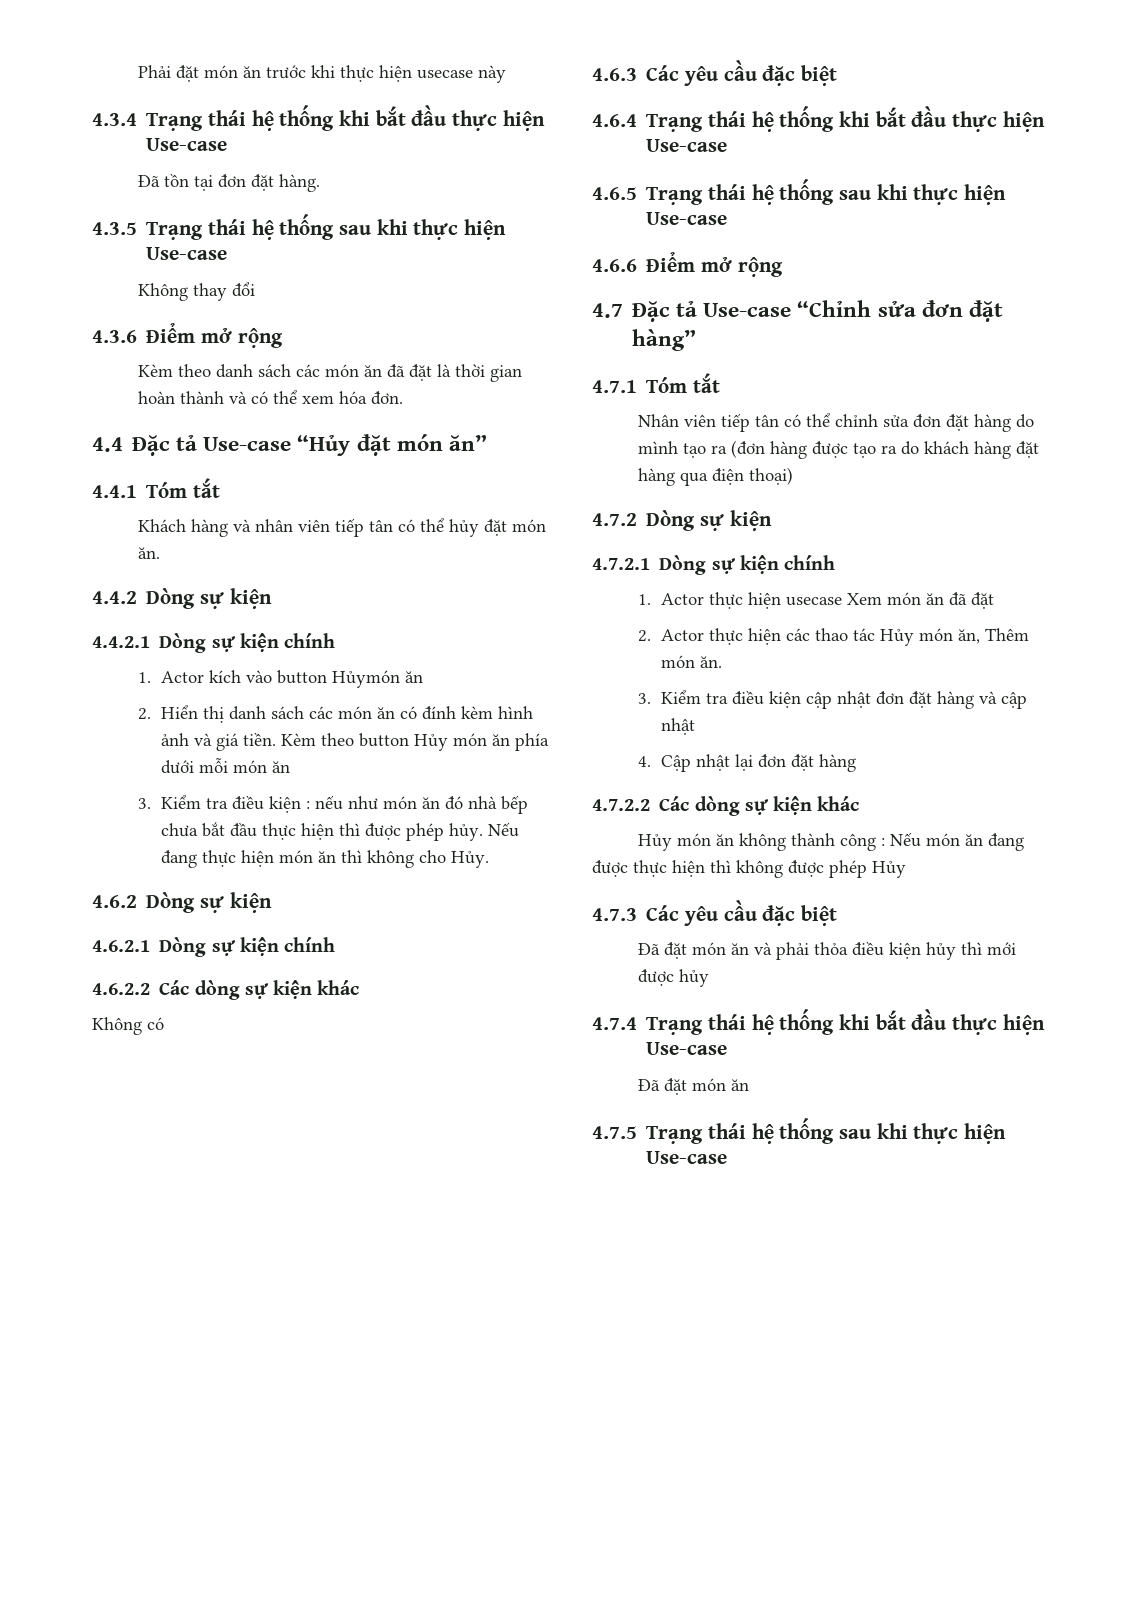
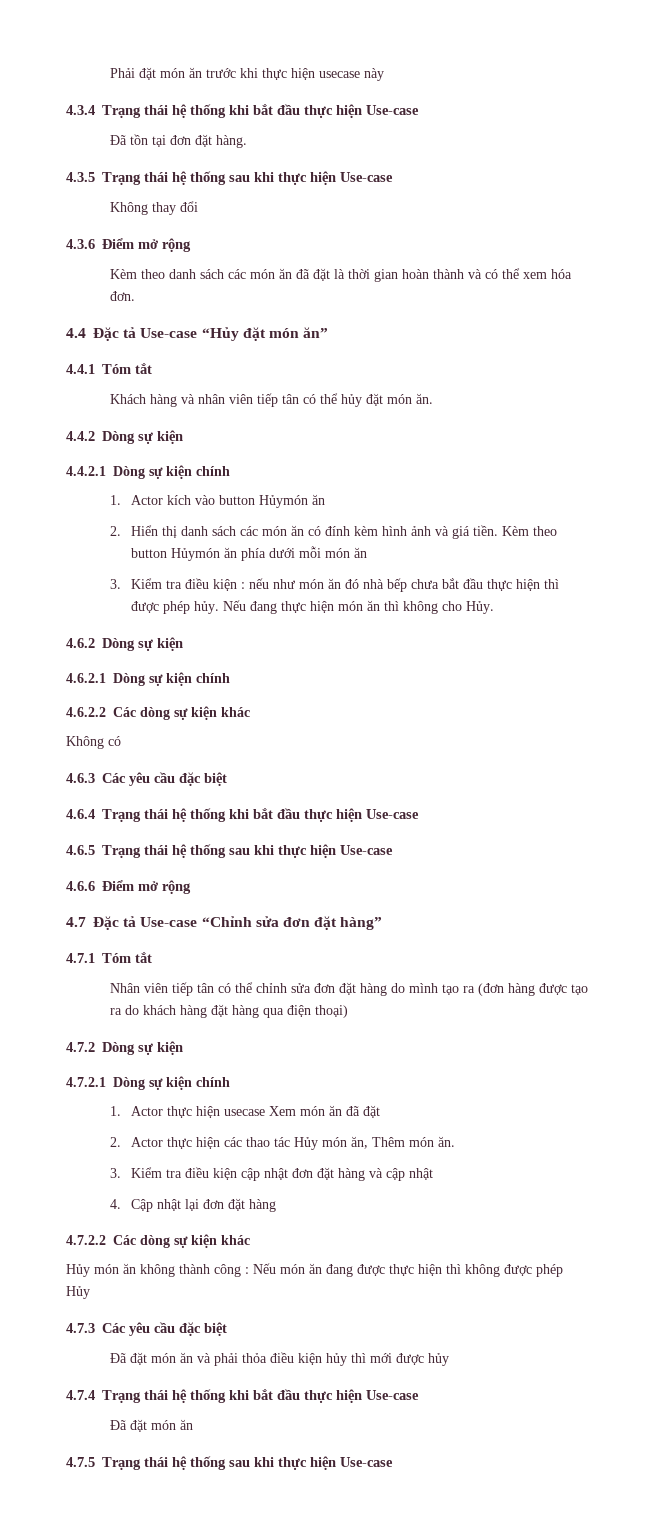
[414,733,488,751] Hủy món -> [171,548,221,561] Hủymón

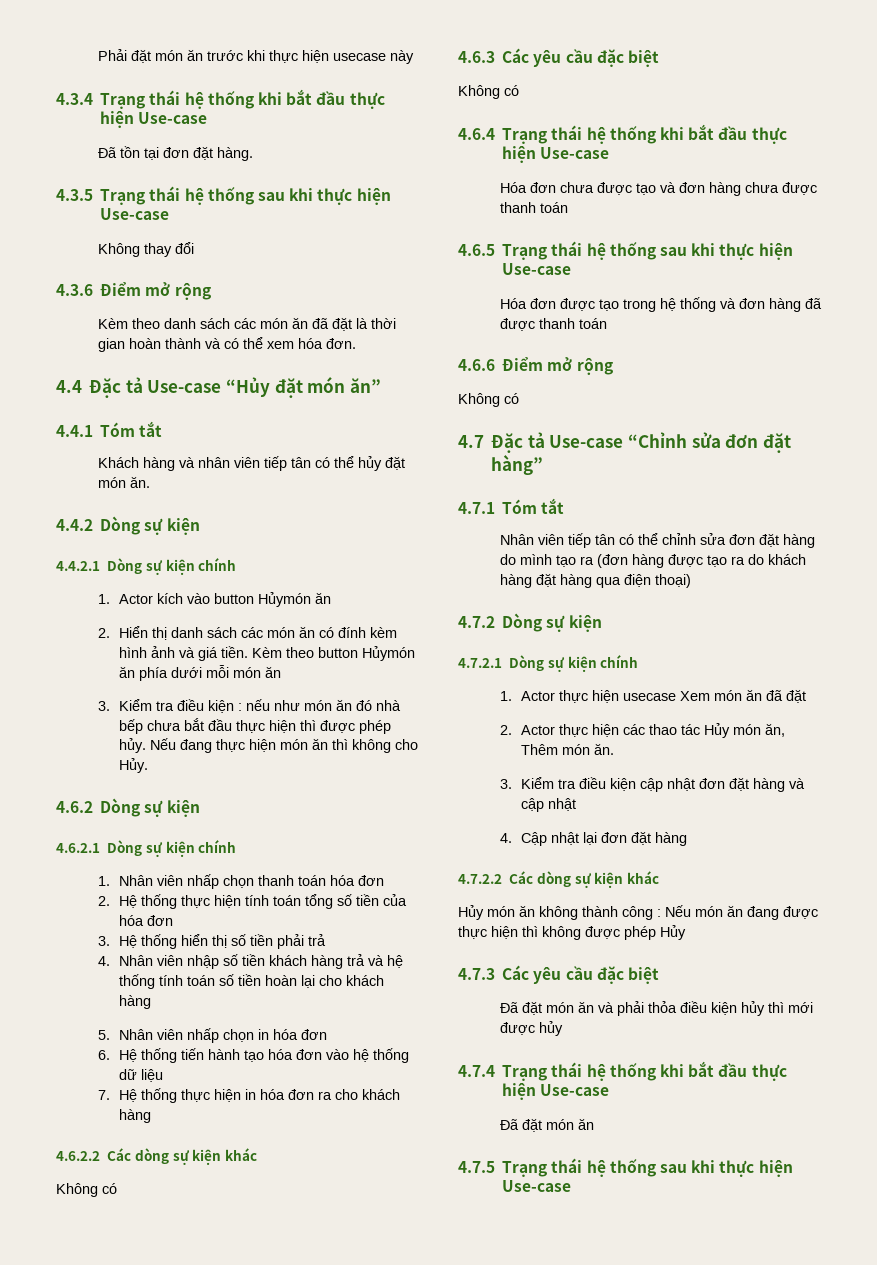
(230, 678) none -> [97,874,384,889] [97,894,407,909] [118,915,173,926] [97,934,326,949] [97,954,403,969] [118,974,384,989] [118,995,151,1009] [97,1028,327,1043] [97,1048,409,1063] [118,1069,163,1082] [97,1088,400,1103] [118,1109,151,1123] // 1. Nhân viên nhấp chọn thanh toán hóa đơn // 2. Hệ thống thực hiện tính toán tổng số tiền của hóa đơn // 3. Hệ thống hiển thị số tiền phải trả // 4. Nhân viên nhập số tiền khách hàng trả và hệ thống tính toán số tiền hoàn lại cho khách hàng // 5. Nhân viên nhấp chọn in hóa đơn // 6. Hệ thống tiến hành tạo hóa đơn vào hệ thống dữ liệu // 7. Hệ thống thực hiện in hóa đơn ra cho khách hàng
(227, 779) none -> [458,85,519,99] // Không có
(419, 814) none -> [499,182,817,196] [499,202,568,213] // Hóa đơn chưa được tạo và đơn hàng chưa được thanh toán
(393, 850) none -> [499,297,822,312] [499,318,607,331] // Hóa đơn được tạo trong hệ thống và đơn hàng đã được thanh toán
(191, 887) none -> [458,393,519,407] // Không có

